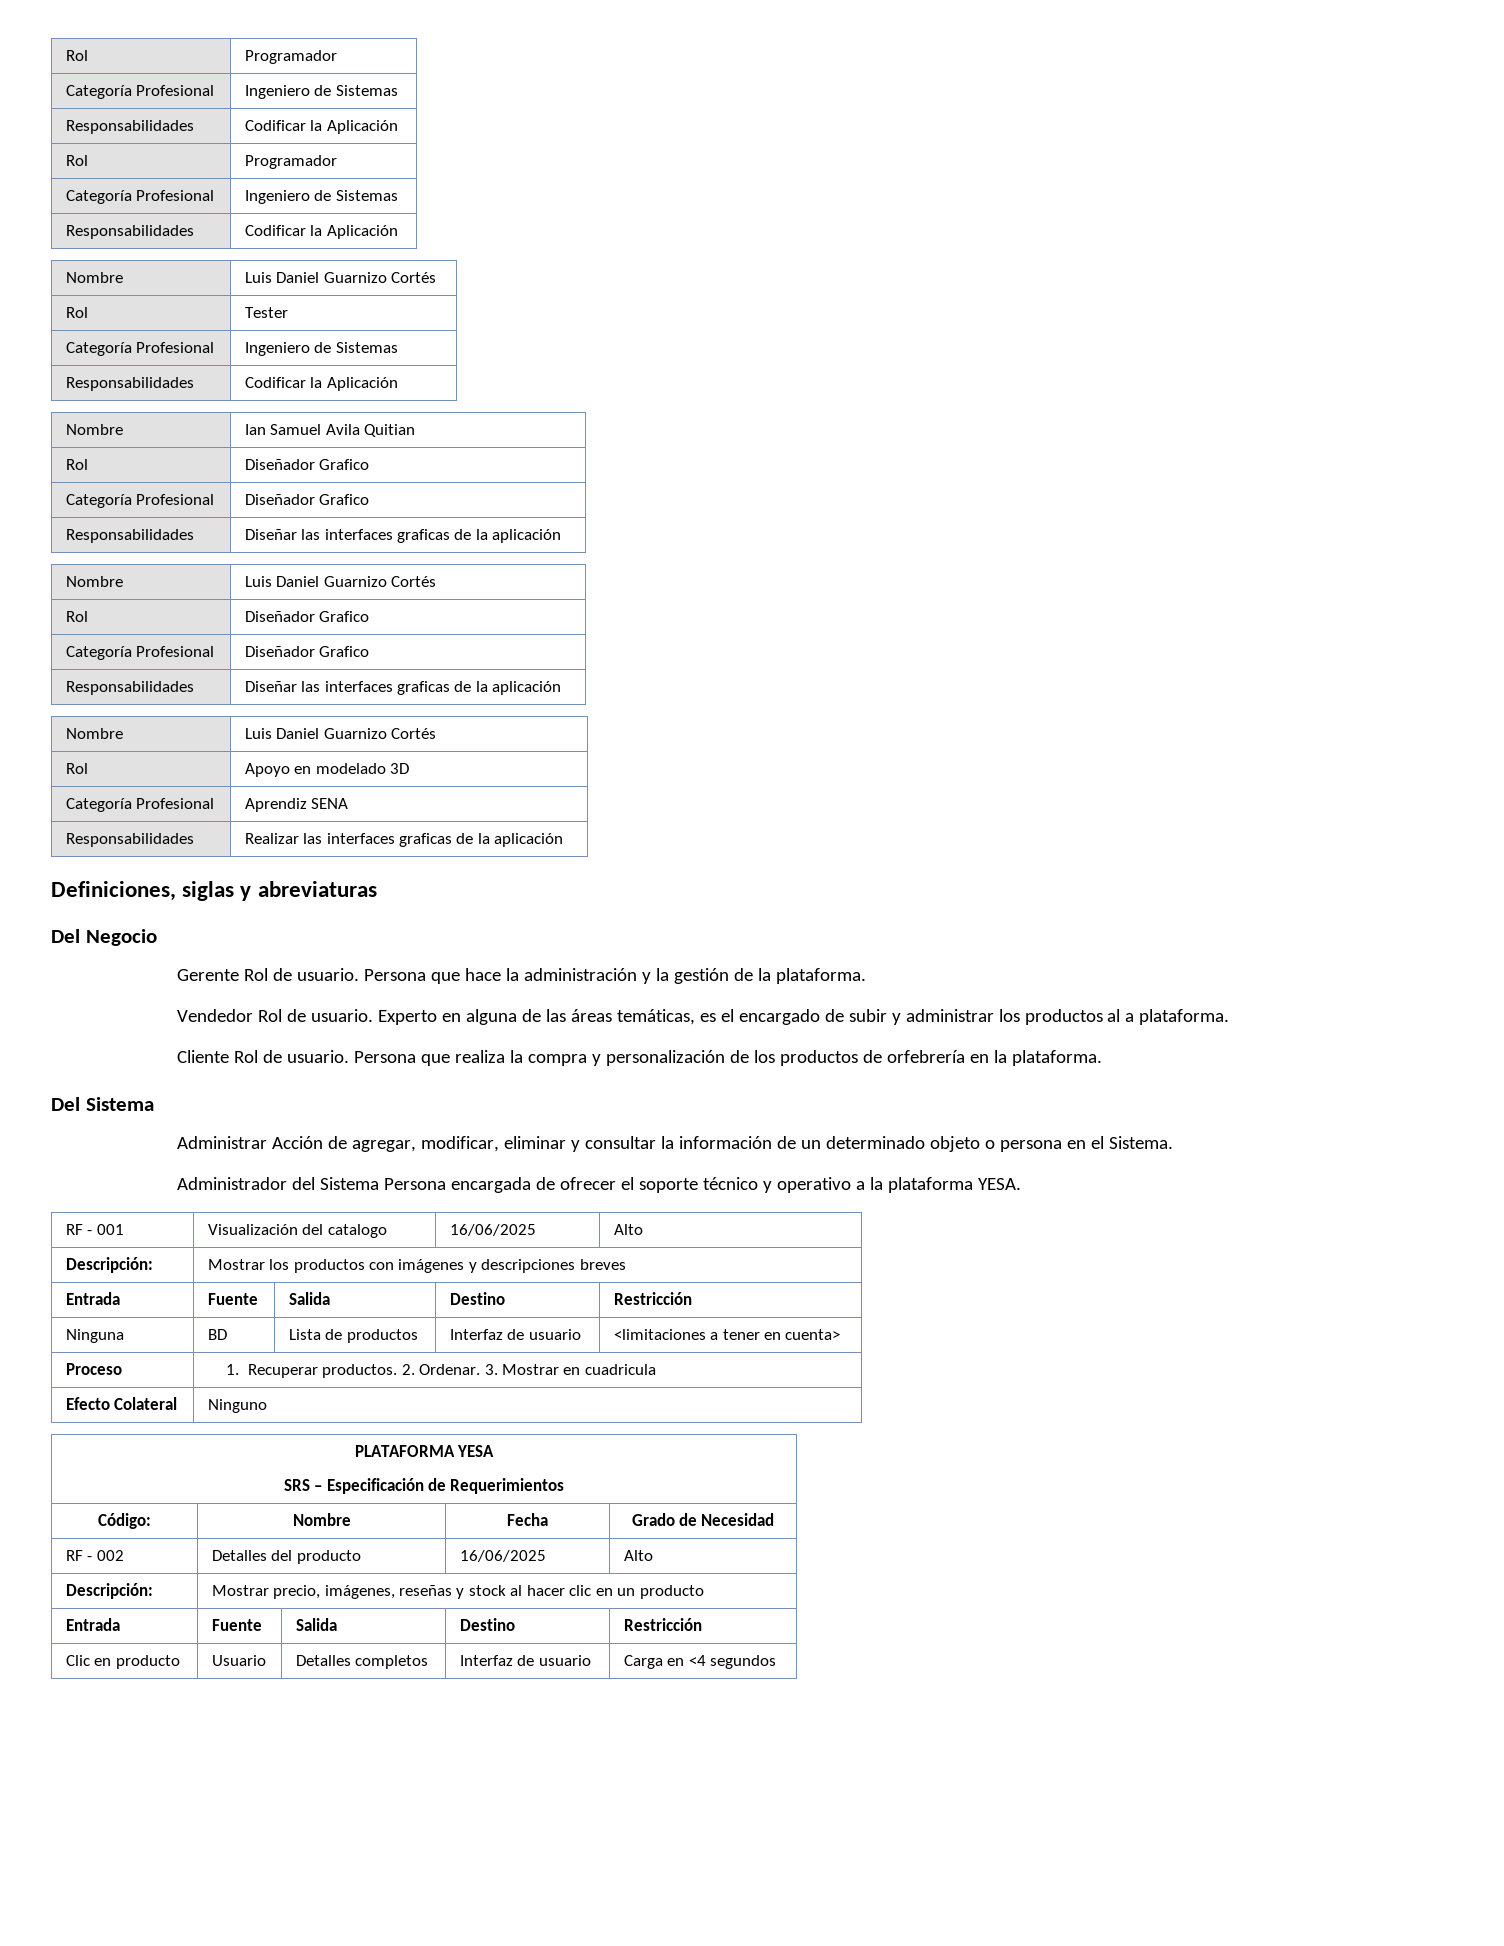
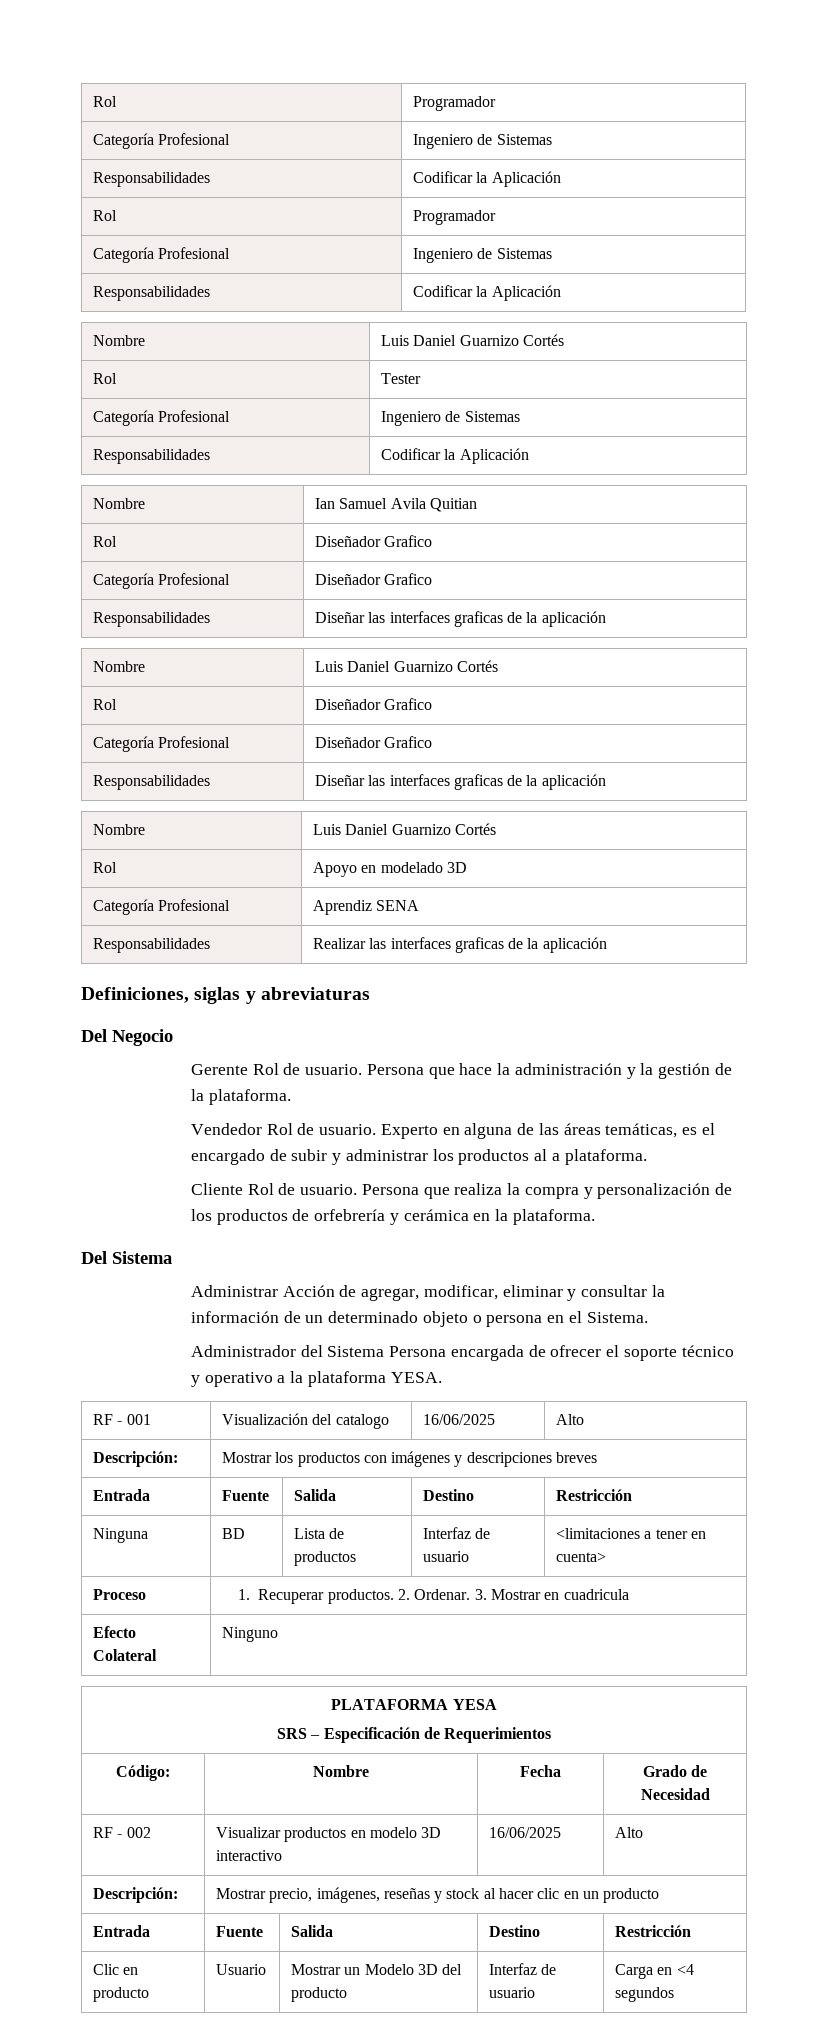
(965, 1056) none -> [389,1209,469,1225] y cerámica
[211,1550,361,1564] Detalles del producto -> [215,1827,442,1842] [215,1850,282,1861] Visualizar productos en modelo 3D interactivo
[295,1655,429,1669] Detalles completos -> [290,1964,463,1975] [290,1987,347,2002] Mostrar un Modelo 3D del producto

